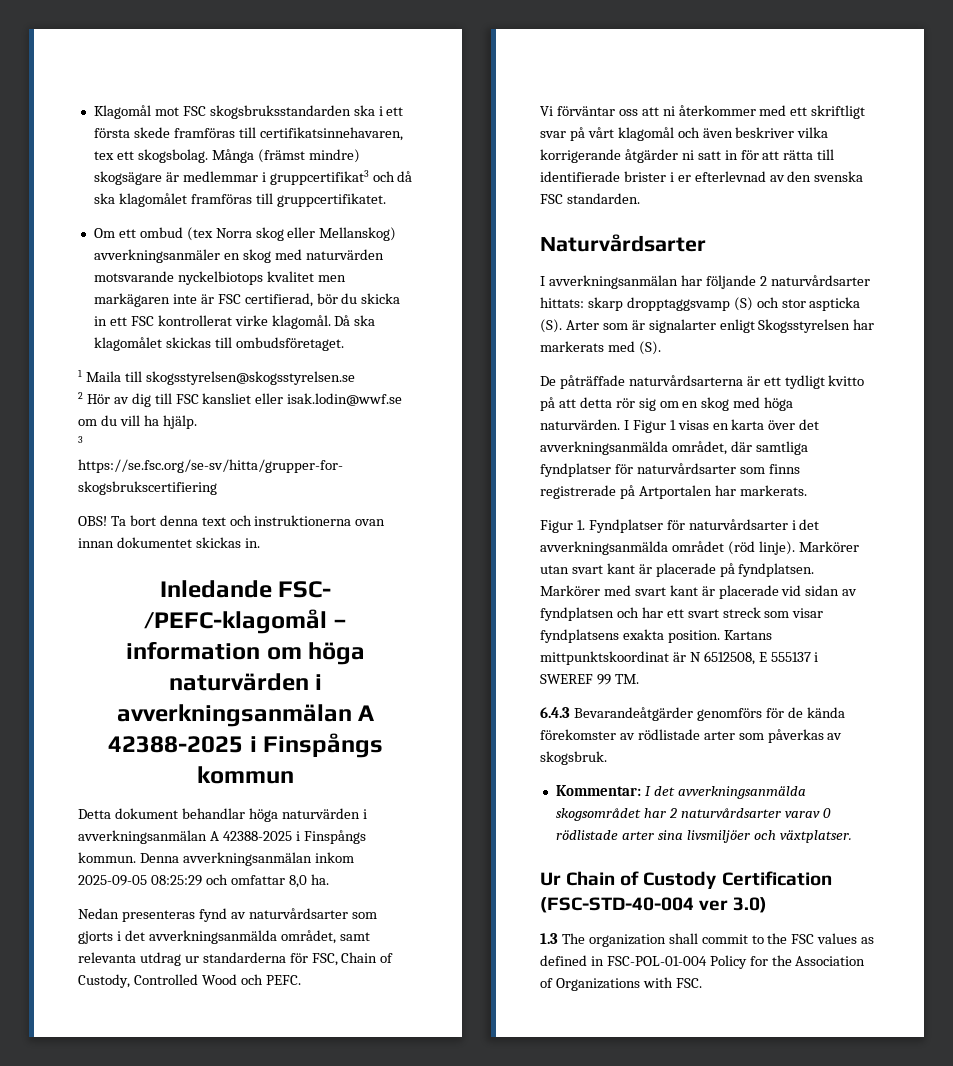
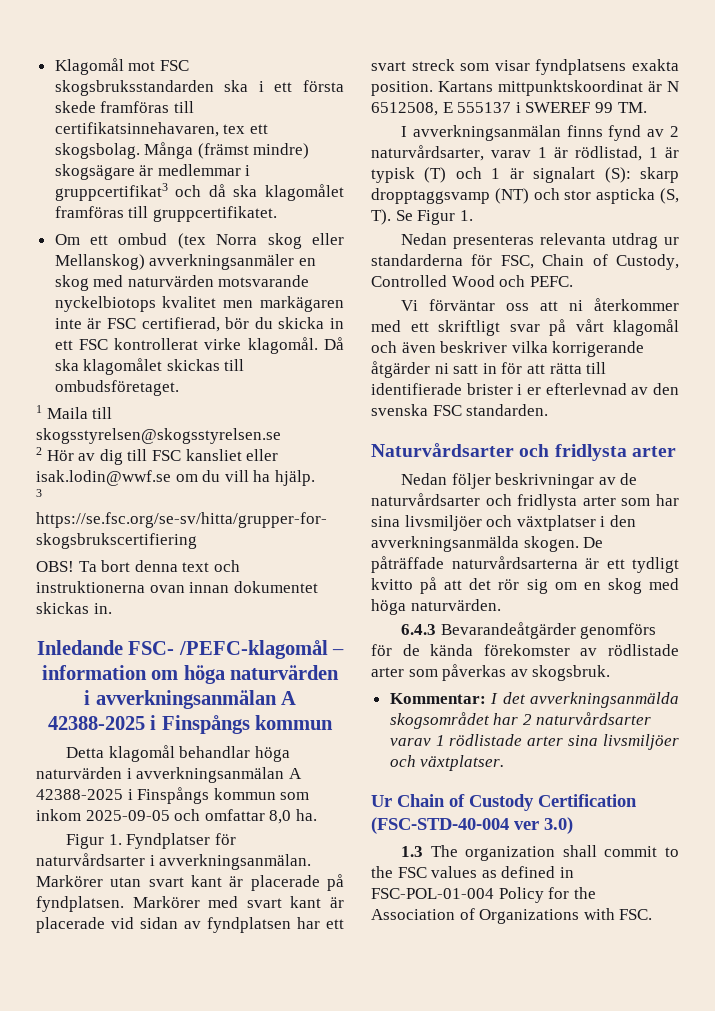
[114,808,178,819] dokument -> [108,745,175,762] klagomål
[78,852,312,866] kommun. Denna avverkningsanmälan -> [213,788,310,800] kommun som
[150,875,202,886] 08:25:29 -> (170, 815) none
[78,908,377,922] [78,930,370,944] Nedan presenteras fynd av naturvårdsarter som gjorts i det avverkningsanmälda området, samt -> [65,833,236,849] [36,853,312,870] [36,874,344,891] [36,896,344,912] [36,917,344,933] [371,59,679,75] [371,80,679,96] [371,102,647,116] [400,125,679,141] [371,145,679,161] [371,167,679,183] [371,188,679,204] [371,209,473,225] [400,233,534,249] Figur 1. Fyndplatser för naturvårdsarter i avverkningsanmälan. Markörer utan svart kant är placerade på fyndplatsen. Markörer med svart kant är placerade vid sidan av fyndplatsen har ett svart streck som visar fyndplatsens exakta position. Kartans mittpunktskoordinat är N 6512508, E 555137 i SWEREF 99 TM. // I avverkningsanmälan finns fynd av 2 naturvårdsarter, varav 1 är rödlistad, 1 är typisk (T) och 1 är signalart (S): skarp dropptaggsvamp (NT) och stor aspticka (S, T). Se Figur 1. // Nedan presenteras
[540,275,870,289] [540,297,861,311] [540,319,875,333] [540,341,661,355] // I avverkningsanmälan har följande 2 naturvårdsarter hittats: skarp dropptaggsvamp (S) och stor aspticka (S). Arter som är signalarter enligt Skogsstyrelsen har markerats med (S). // -> [519,444,676,461] [400,473,638,489] [371,493,679,510] [371,515,636,531] [371,536,579,552] och fridlysta arter // Nedan följer beskrivningar av de naturvårdsarter och fridlysta arter som har sina livsmiljöer och växtplatser i den avverkningsanmälda skogen.
[579,397,612,408] detta -> [469,578,492,590] det
[623,419,820,433] [540,441,808,455] [540,463,800,477] [540,485,807,499] [540,519,820,533] [540,541,859,555] [540,563,815,577] [540,585,858,599] [540,607,824,621] [540,629,772,643] [540,651,819,665] [540,674,639,685] I Figur 1 visas en karta över det avverkningsanmälda området, där samtliga fyndplatser för naturvårdsarter som finns registrerade på Artportalen har markerats. // Figur 1. Fyndplatser för naturvårdsarter i det avverkningsanmälda området (röd linje). Markörer utan svart kant är placerade på fyndplatsen. Markörer med svart kant är placerade vid sidan av fyndplatsen och har ett svart streck som visar fyndplatsens exakta position. Kartans mittpunktskoordinat är N 6512508, E 555137 i SWEREF 99 TM. -> (501, 605) none
[822,808,831,818] 0 -> [435,735,445,746] 1

